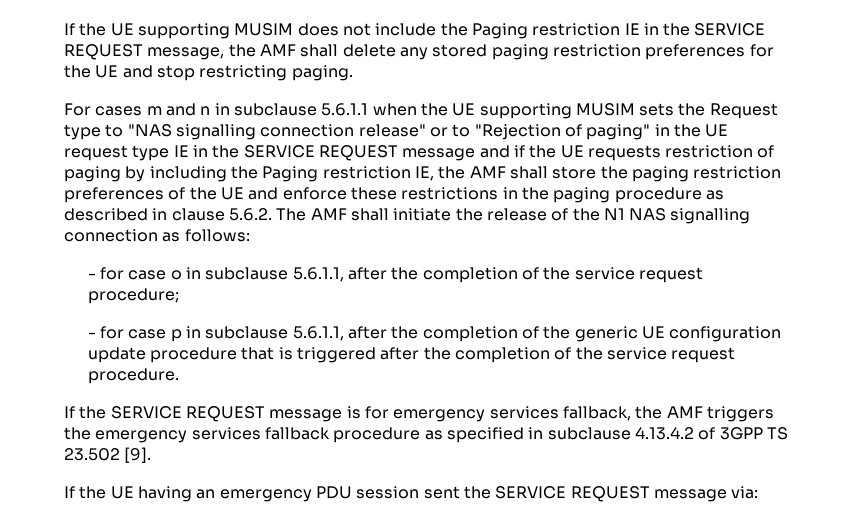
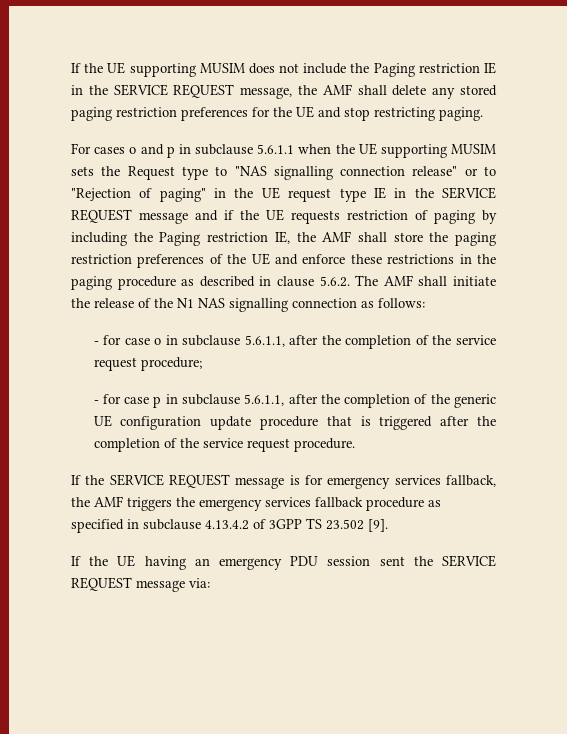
[146,103,211,116] m and n -> [129,144,175,158] o and p

